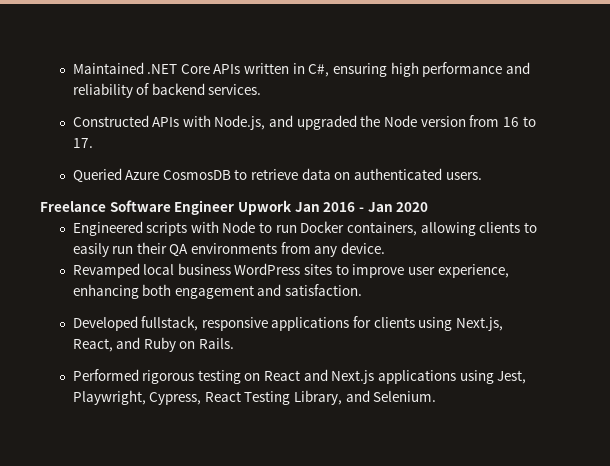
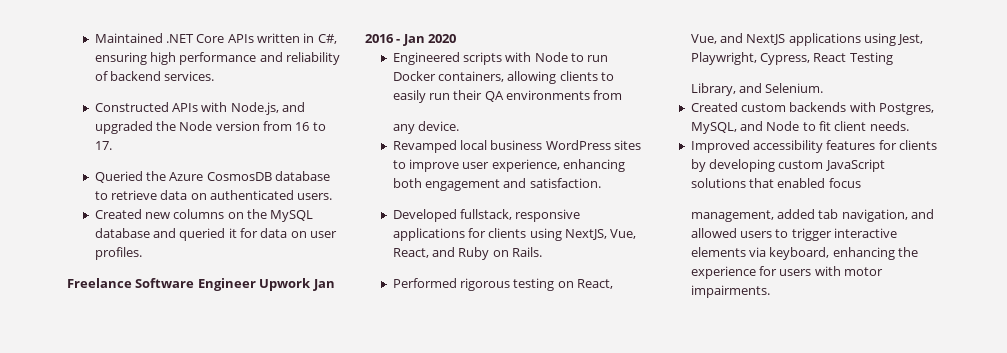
(122, 175) none -> [145,171,166,181] the
(231, 175) none -> [275,171,331,181] database
(482, 176) none -> [94,209,314,222] [94,228,338,241] [94,247,142,260] // Created new columns on the MySQL database and queried it for data on user profiles.
(311, 248) none -> (623, 95) //
[456,317,504,331] Next.js, -> [565,229,637,240] NextJS, Vue,
[264,369,375,384] React and Next.js -> [577,279,614,289] [690,33,786,45] React, Vue, and NextJS
(291, 398) none -> (893, 58) //
(437, 396) none -> [690,102,935,115] [690,121,909,134] [690,140,938,153] [690,159,885,172] [690,178,861,188] [690,209,935,222] [690,228,898,241] [690,247,919,260] [690,266,884,279] [690,285,770,298] // Created custom backends with Postgres, MySQL, and Node to fit client needs. // Improved accessibility features for clients by developing custom JavaScript solutions that enabled focus // management, added tab navigation, and allowed users to trigger interactive elements via keyboard, enhancing the experience for users with motor impairments.

